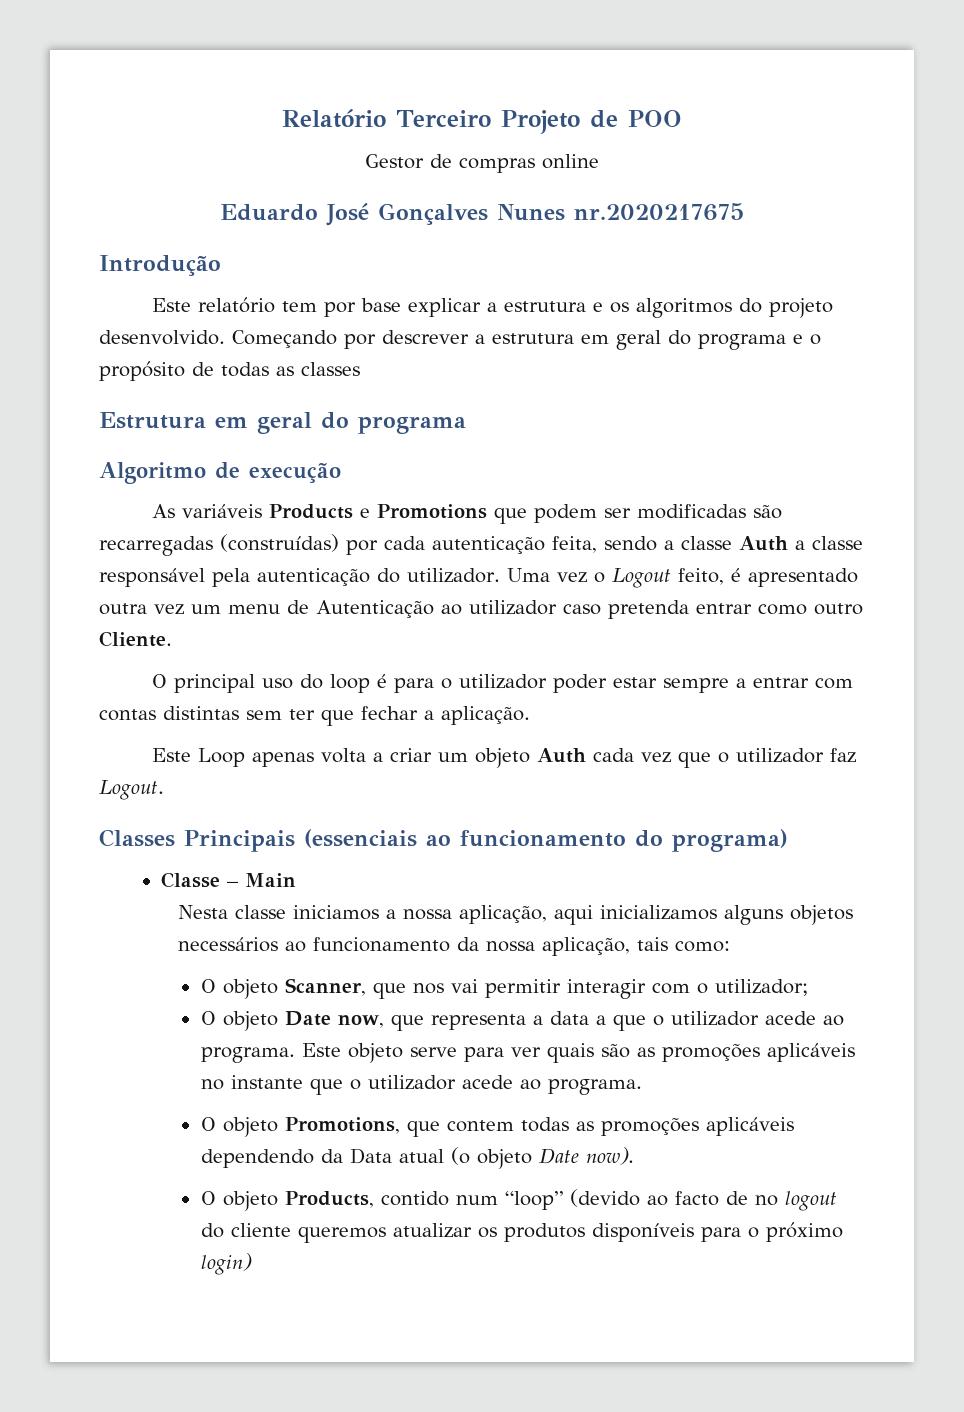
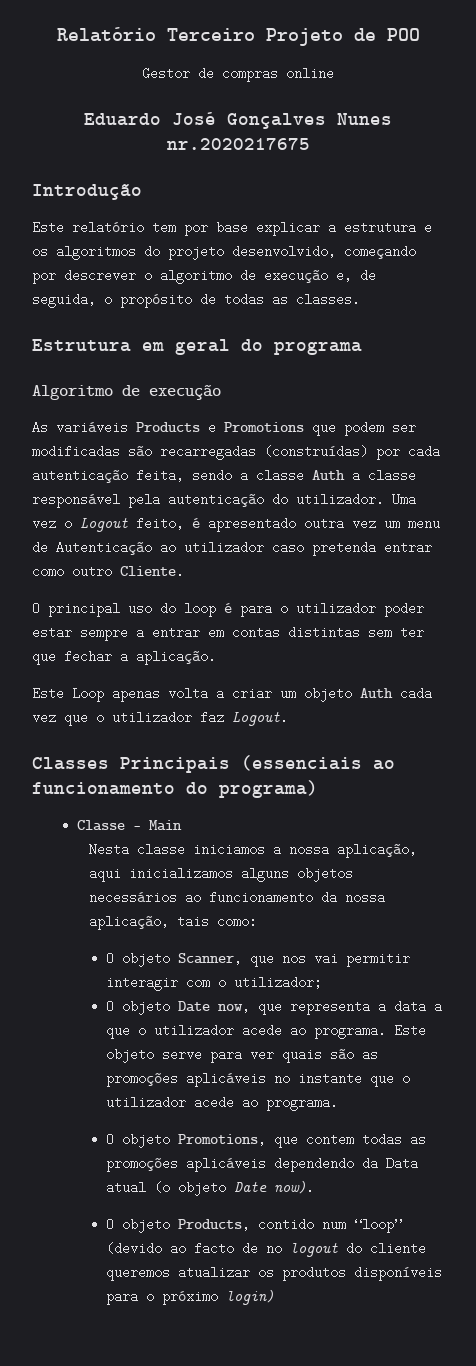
[99,330,803,350] desenvolvido. Começando por descrever a estrutura em geral do programa e -> [232,245,416,259] [32,269,376,284] [32,293,96,308] desenvolvido, começando por descrever o algoritmo de execução e, de seguida,
[301,362,360,376] classes -> [296,293,360,306] classes.
[815,678,854,689] com -> [208,626,224,639] em

